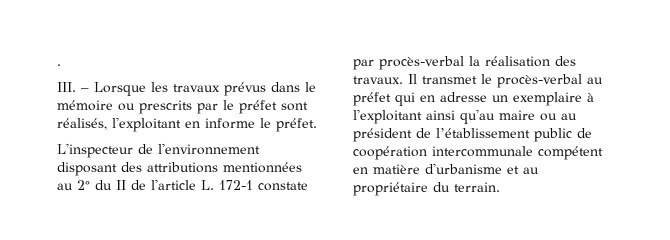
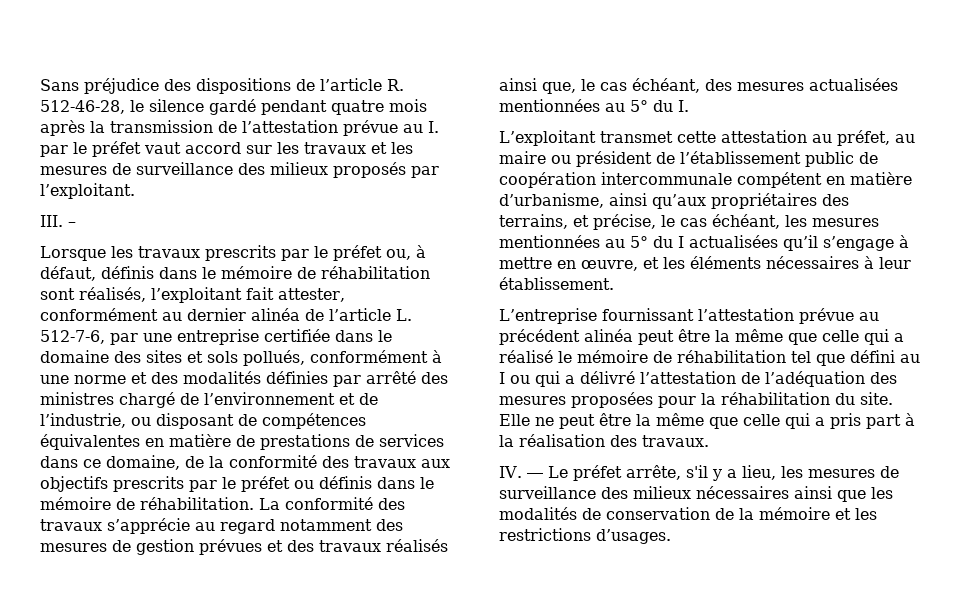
[57,64,61,66] . -> [40,78,404,94] [40,99,427,115] [40,120,439,136] [40,141,413,157] [40,162,439,178] [40,183,135,199] Sans préjudice des dispositions de l’article R. 512-46-28, le silence gardé pendant quatre mois après la transmission de l’attestation prévue au I. par le préfet vaut accord sur les travaux et les mesures de surveillance des milieux proposés par l’exploitant.
(89, 90) none -> (76, 224) //
[224,82,316,96] [57,100,308,114] [57,117,317,132] [57,143,260,158] [57,162,302,176] [57,179,308,191] [353,56,576,70] [353,74,603,88] [353,92,594,106] [353,109,495,124] prévus dans le mémoire ou prescrits par le préfet sont réalisés, l'exploitant en informe le préfet. // L'inspecteur de l'environnement disposant des attributions mentionnées au 2° du II de l'article L. 172-1 constate par procès-verbal la réalisation des travaux. Il transmet le procès-verbal au préfet qui en adresse un exemplaire à l'exploitant ainsi qu'au -> [205,245,426,261] [40,266,430,281] [40,287,345,303] [40,308,412,321] [40,329,392,345] [40,350,442,366] [40,371,448,387] [40,392,378,408] [40,413,366,429] [40,434,444,450] [40,455,450,470] [40,476,434,492] [40,497,405,510] [40,518,403,534] [40,539,448,555] [499,78,898,94] [499,99,689,112] [499,130,915,146] prescrits par le préfet ou, à défaut, définis dans le mémoire de réhabilitation sont réalisés, l’exploitant fait attester, conformément au dernier alinéa de l’article L. 512-7-6, par une entreprise certifiée dans le domaine des sites et sols pollués, conformément à une norme et des modalités définies par arrêté des ministres chargé de l’environnement et de l’industrie, ou disposant de compétences équivalentes en matière de prestations de services dans ce domaine, de la conformité des travaux aux objectifs prescrits par le préfet ou définis dans le mémoire de réhabilitation. La conformité des travaux s’apprécie au regard notamment des mesures de gestion prévues et des travaux réalisés ainsi que, le cas échéant, des mesures actualisées mentionnées au 5° du I. // L’exploitant transmet cette attestation au préfet, au
[561,113,577,120] au -> (571, 159) none
[425,163,539,174] [353,182,500,196] d'urbanisme et au propriétaire du terrain. -> [499,193,849,209] [499,214,879,230] [499,235,909,251] [499,256,911,271] [499,277,614,290] [499,308,879,324] [499,329,904,345] [499,350,920,366] [499,371,897,387] [499,392,893,408] [499,413,915,429] [499,434,709,447] [499,465,899,481] [499,486,893,502] [499,507,877,520] [499,528,671,544] d’urbanisme, ainsi qu’aux propriétaires des terrains, et précise, le cas échéant, les mesures mentionnées au 5° du I actualisées qu’il s’engage à mettre en œuvre, et les éléments nécessaires à leur établissement. // L’entreprise fournissant l’attestation prévue au précédent alinéa peut être la même que celle qui a réalisé le mémoire de réhabilitation tel que défini au I ou qui a délivré l’attestation de l’adéquation des mesures proposées pour la réhabilitation du site. Elle ne peut être la même que celle qui a pris part à la réalisation des travaux. // IV. ― Le préfet arrête, s'il y a lieu, les mesures de surveillance des milieux nécessaires ainsi que les modalités de conservation de la mémoire et les restrictions d’usages.

